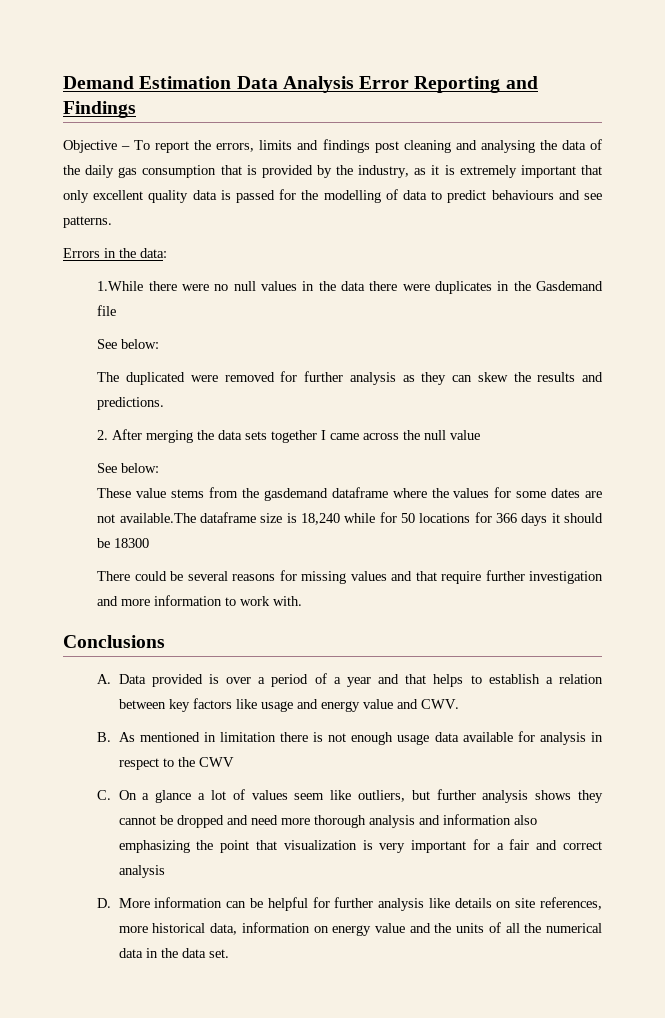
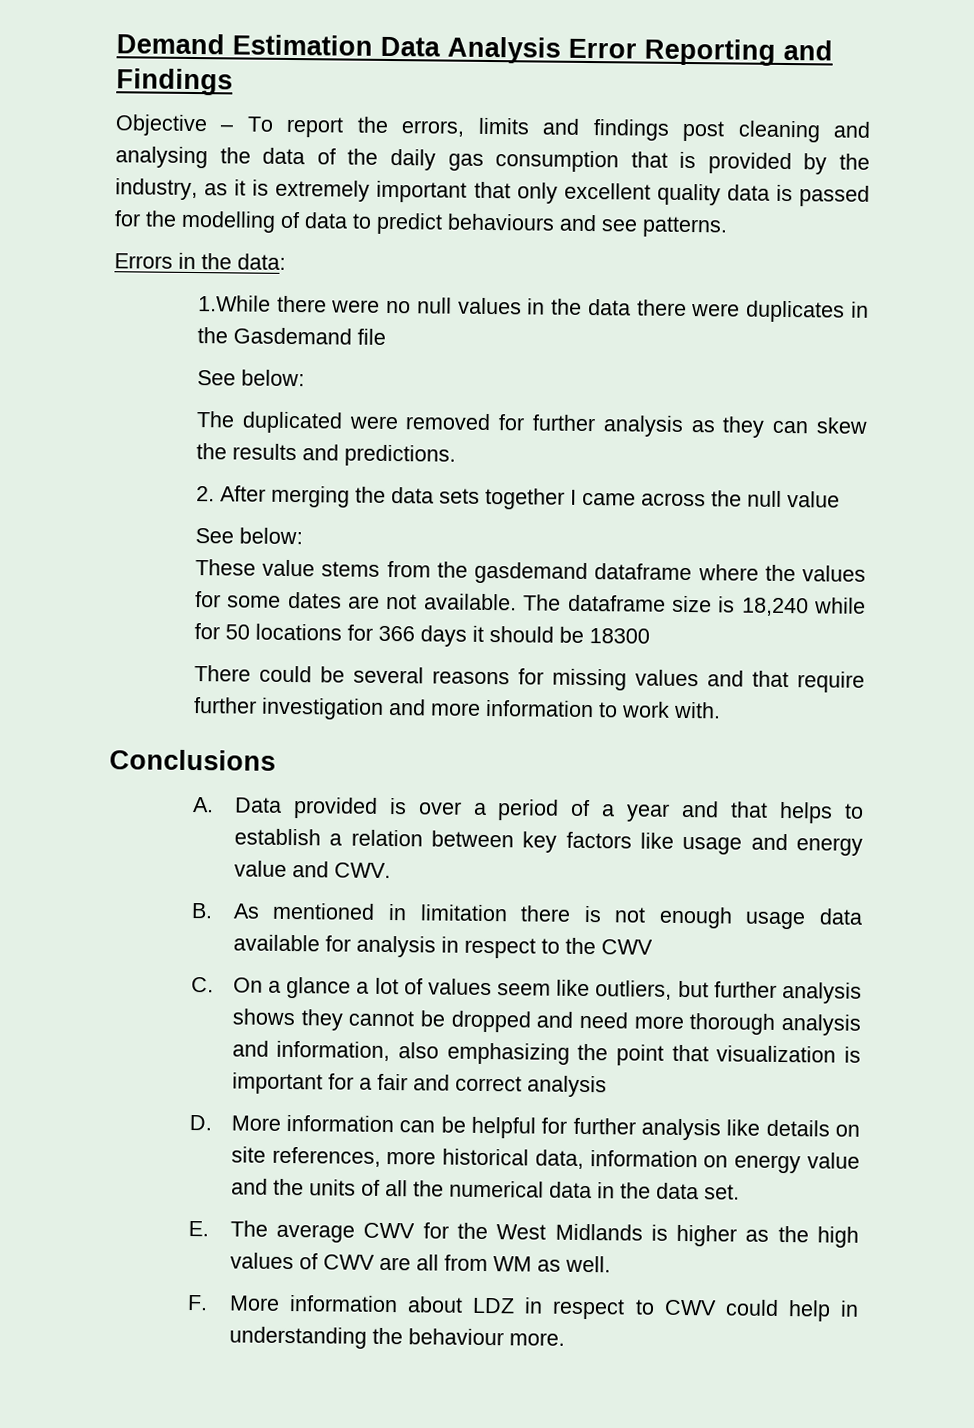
[119,513,196,523] available.The -> [423,593,562,611] available. The
[442,814,511,825] information -> [276,1040,391,1062] information,
[379,843,406,853] very -> (861, 1054) none
(229, 953) none -> [187,1220,859,1248] [229,1252,611,1273] [186,1294,859,1322] [228,1326,565,1349] // E. The average CWV for the West Midlands is higher as the high values of CWV are all from WM as well. // F. More information about LDZ in respect to CWV could help in understanding the behaviour more.

